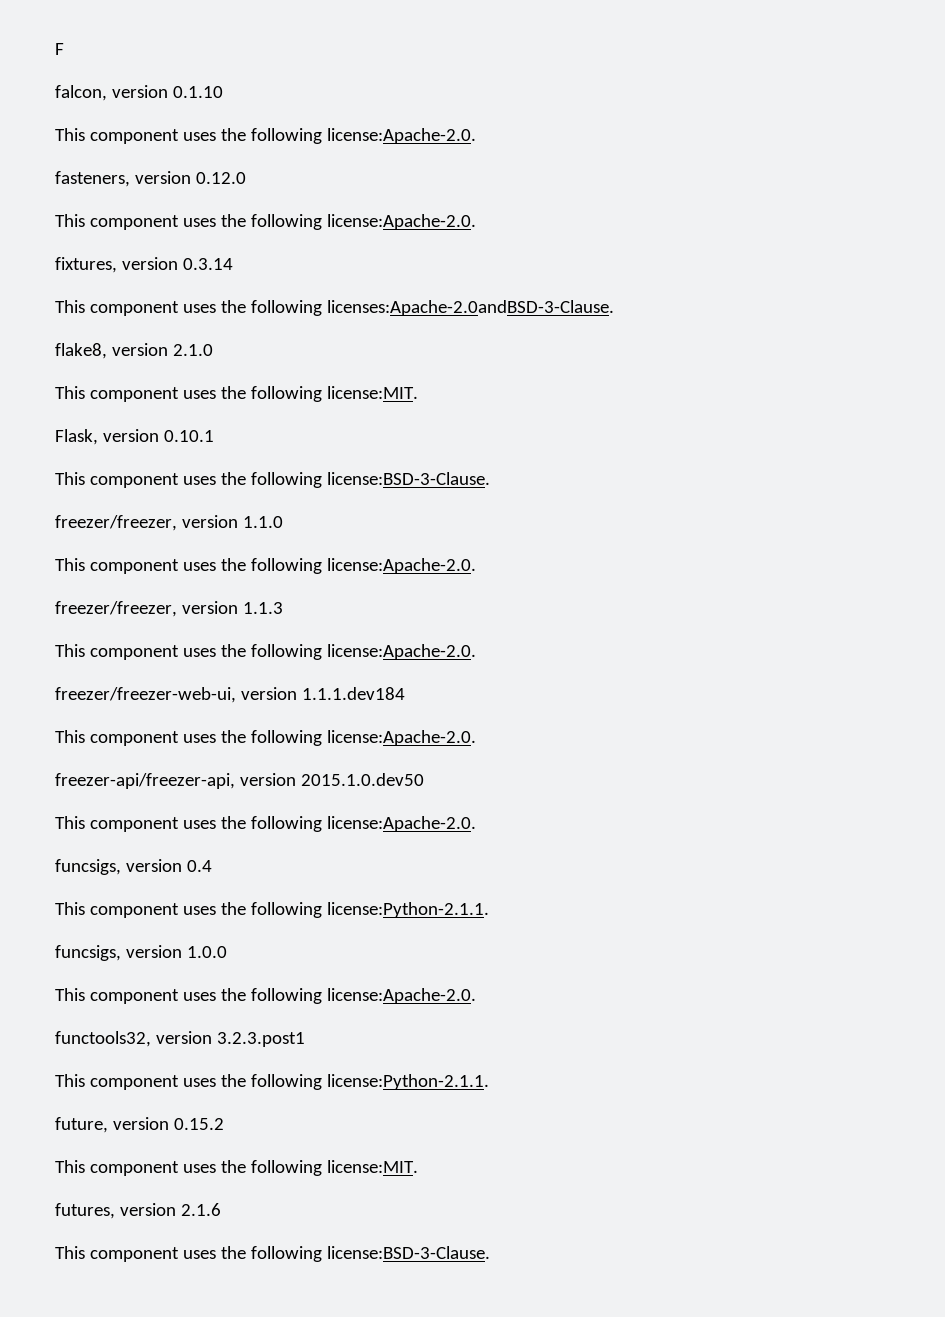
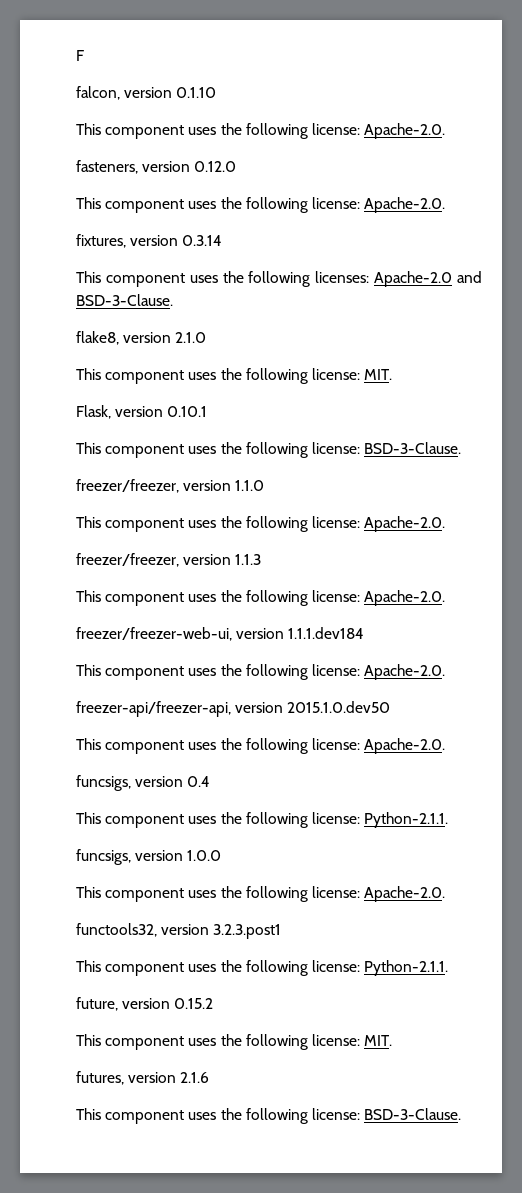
[326,128,476,144] license:Apache-2.0. -> [311,123,446,139] license: Apache-2.0.
[326,214,476,230] license:Apache-2.0. -> [311,197,446,213] license: Apache-2.0.
[326,300,614,316] licenses:Apache-2.0andBSD-3-Clause. -> [315,271,482,287] [76,294,173,306] licenses: Apache-2.0 and BSD-3-Clause.
[326,386,418,399] license:MIT. -> [311,368,393,380] license: MIT.
[326,472,490,485] license:BSD-3-Clause. -> [311,442,462,454] license: BSD-3-Clause.
[326,558,476,574] license:Apache-2.0. -> [311,516,446,532] license: Apache-2.0.
[326,644,476,660] license:Apache-2.0. -> [311,590,446,606] license: Apache-2.0.
[326,730,476,746] license:Apache-2.0. -> [311,664,446,680] license: Apache-2.0.
[326,816,476,832] license:Apache-2.0. -> [311,738,446,754] license: Apache-2.0.
[326,902,489,918] license:Python-2.1.1. -> [311,812,449,828] license: Python-2.1.1.
[326,988,476,1004] license:Apache-2.0. -> [311,886,446,902] license: Apache-2.0.
[326,1074,489,1090] license:Python-2.1.1. -> [311,960,449,976] license: Python-2.1.1.
[326,1160,418,1173] license:MIT. -> [311,1034,393,1046] license: MIT.
[326,1246,490,1259] license:BSD-3-Clause. -> [311,1108,462,1120] license: BSD-3-Clause.

